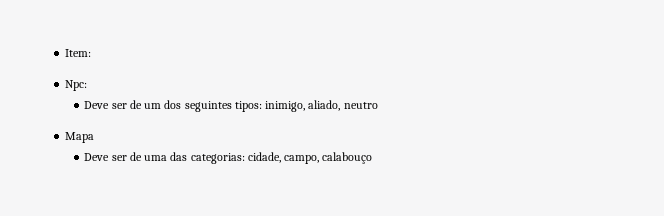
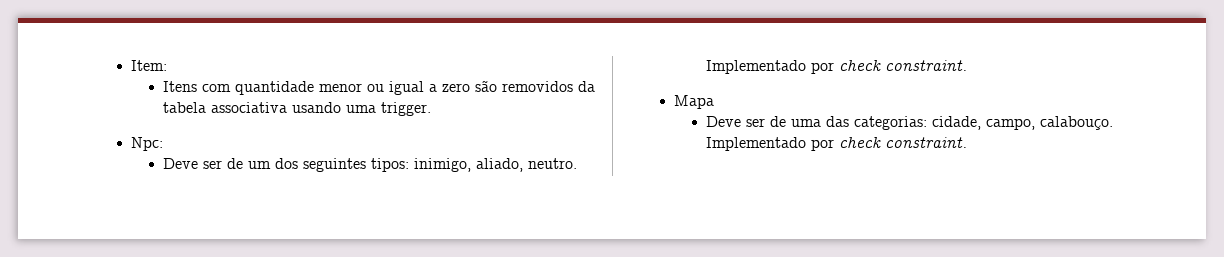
(91, 53) none -> [163,80,596,95] [163,102,432,116] // Itens com quantidade menor ou igual a zero são removidos da tabela associativa usando uma trigger.
[343,102,378,109] neutro -> [528,158,578,169] [706,60,968,74] neutro. Implementado por check constraint.
[322,152,373,164] calabouço -> [1040,116,1114,130] [706,137,968,151] calabouço. Implementado por check constraint.

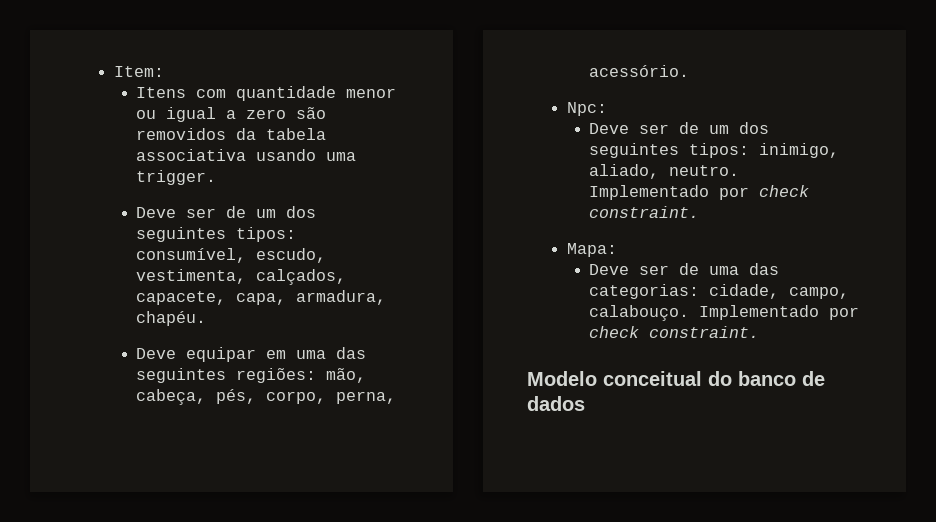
(432, 109) none -> [136,206,317,218] [136,227,297,242] [136,248,327,263] [136,269,347,285] [136,290,387,305] [136,311,207,326] [136,347,367,362] [136,368,367,383] [136,389,397,405] [589,65,690,77] // Deve ser de um dos seguintes tipos: consumível, escudo, vestimenta, calçados, capacete, capa, armadura, chapéu. // Deve equipar em uma das seguintes regiões: mão, cabeça, pés, corpo, perna, acessório.
[674,95,715,109] Mapa -> [567,243,618,257] Mapa:
(968, 142) none -> [527,371,825,386] [527,396,585,411] // Modelo conceitual do banco de dados

